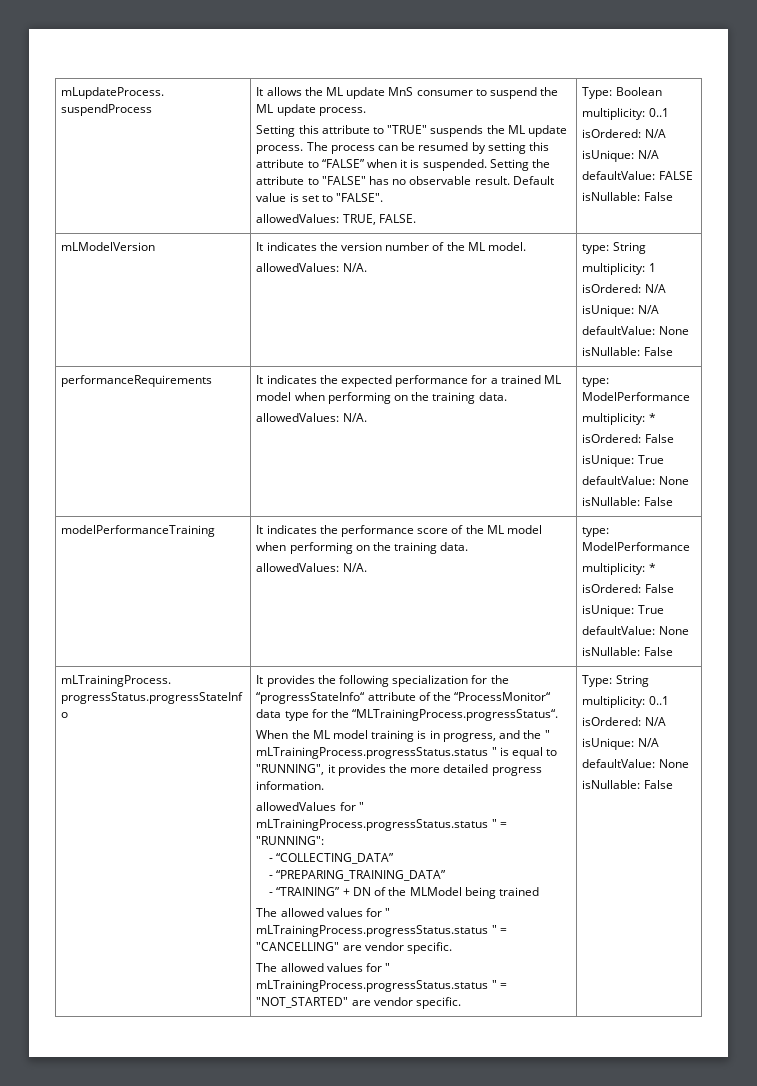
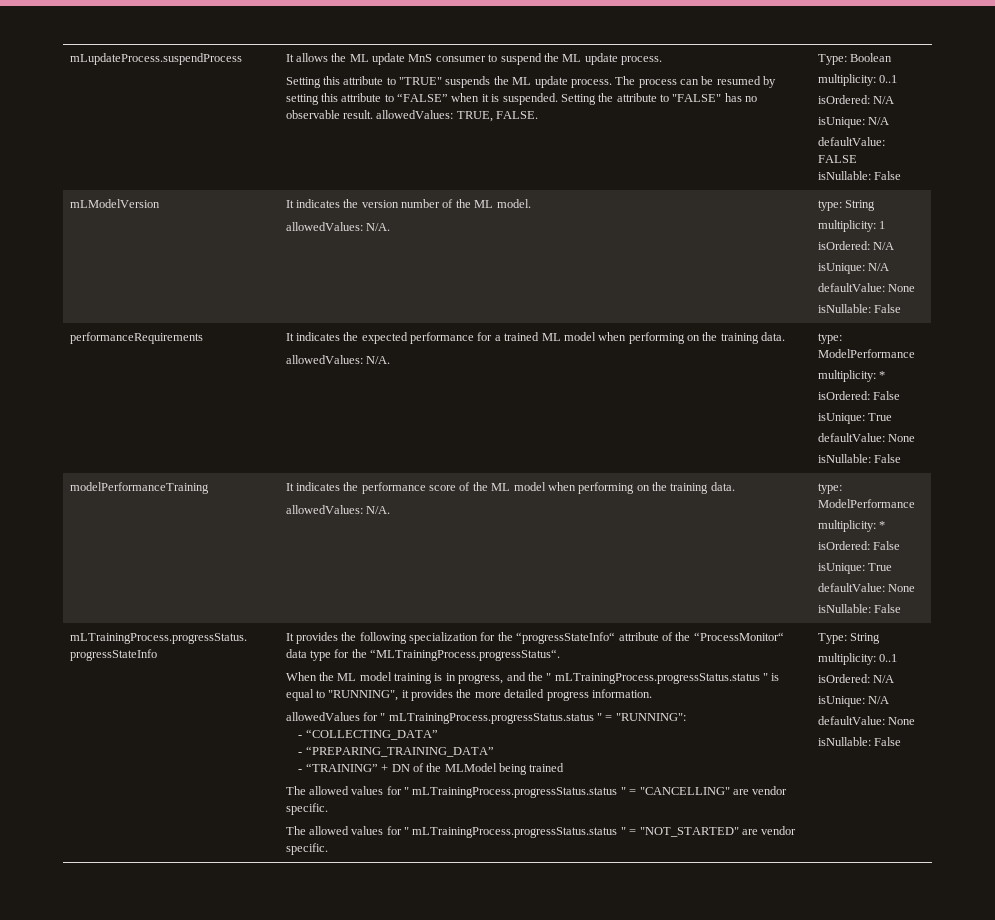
[512,176,554,185] [256,193,384,202] Default value is set to "FALSE". // -> (373, 114) none

